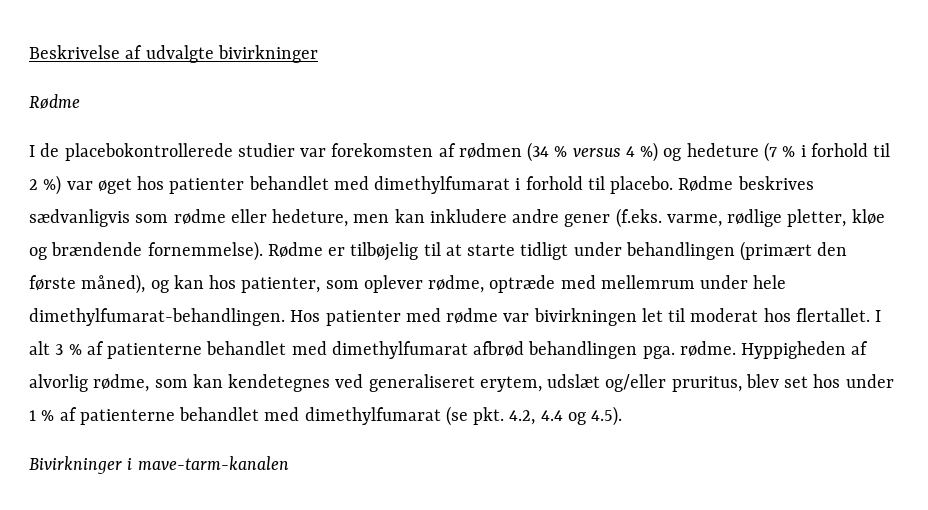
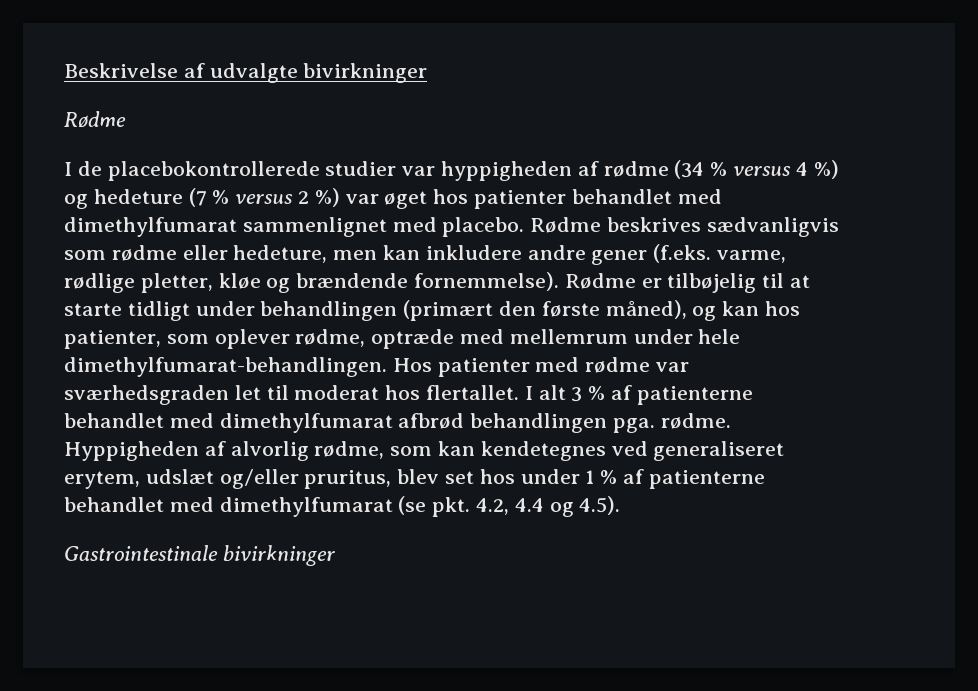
[331,143,522,159] forekomsten af rødmen -> [441,161,669,181] hyppigheden af rødme
[800,143,891,157] i forhold til -> [235,194,294,204] versus
[515,176,605,190] i forhold til -> [242,217,437,237] sammenlignet med
[533,308,637,326] bivirkningen -> [64,385,229,405] sværhedsgraden
[29,456,289,474] Bivirkninger i mave-tarm-kanalen -> [64,545,335,566] Gastrointestinale bivirkninger

